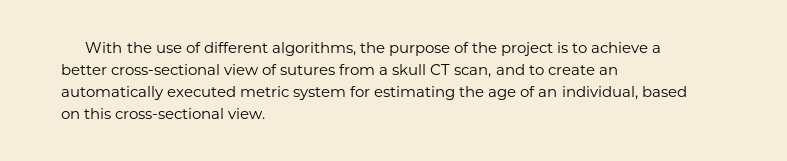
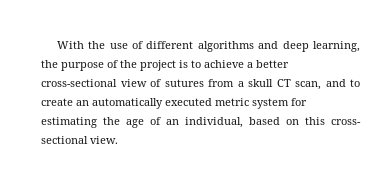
[271,42,356,56] algorithms, -> [197,41,360,52] algorithms and deep learning,
[115,108,225,119] cross-sectional -> [331,119,361,125] [41,136,88,144] cross- sectional

